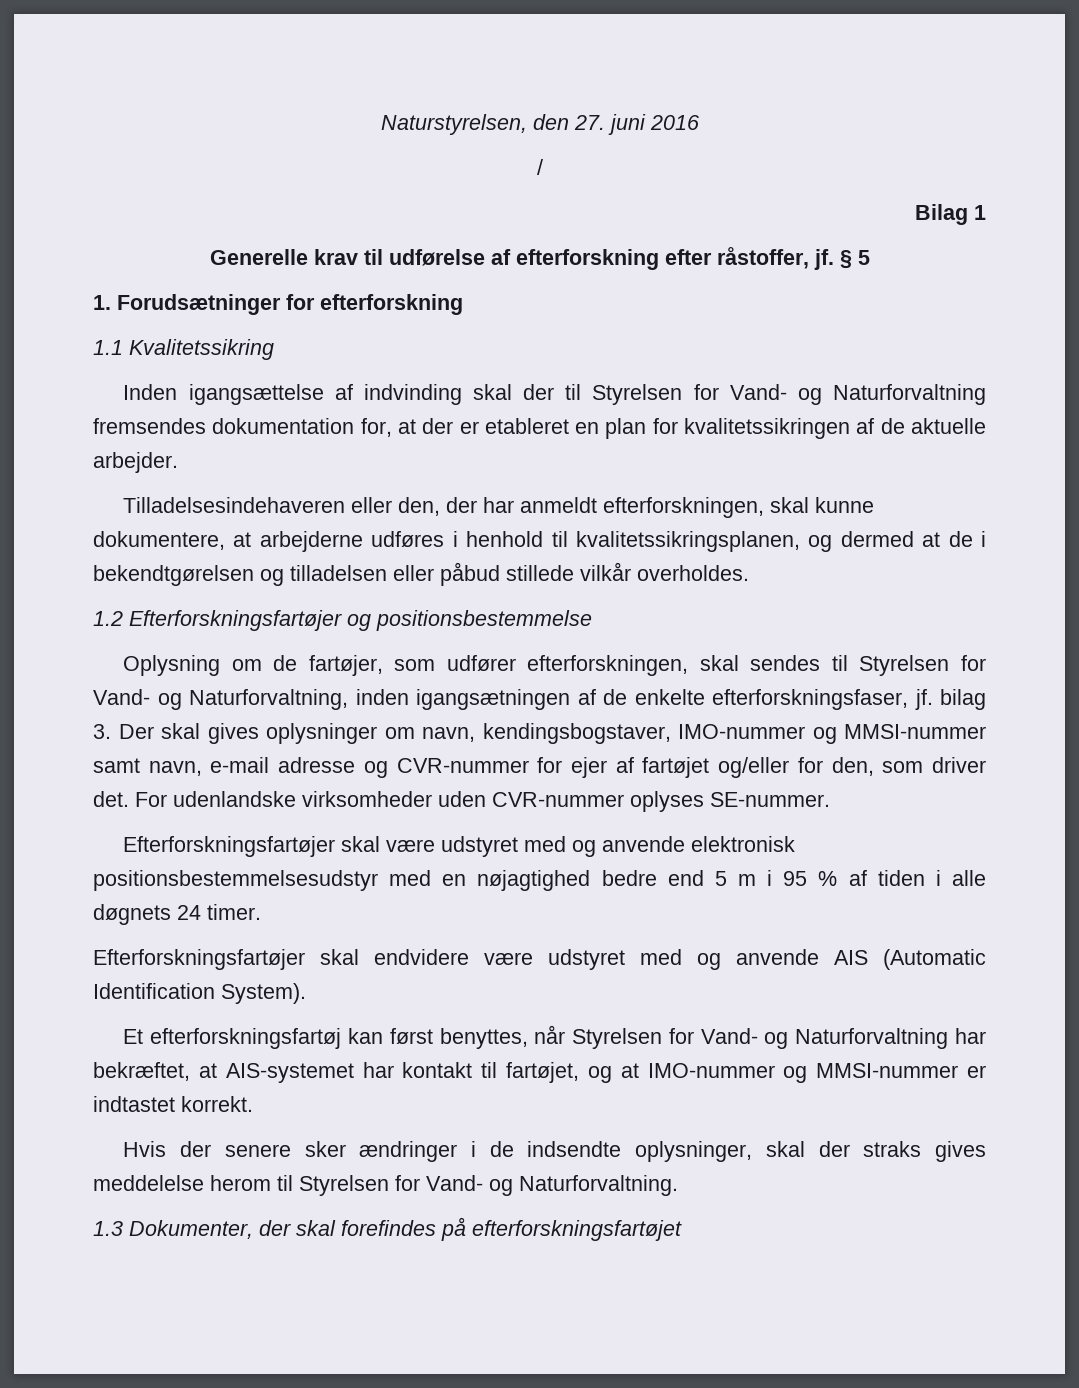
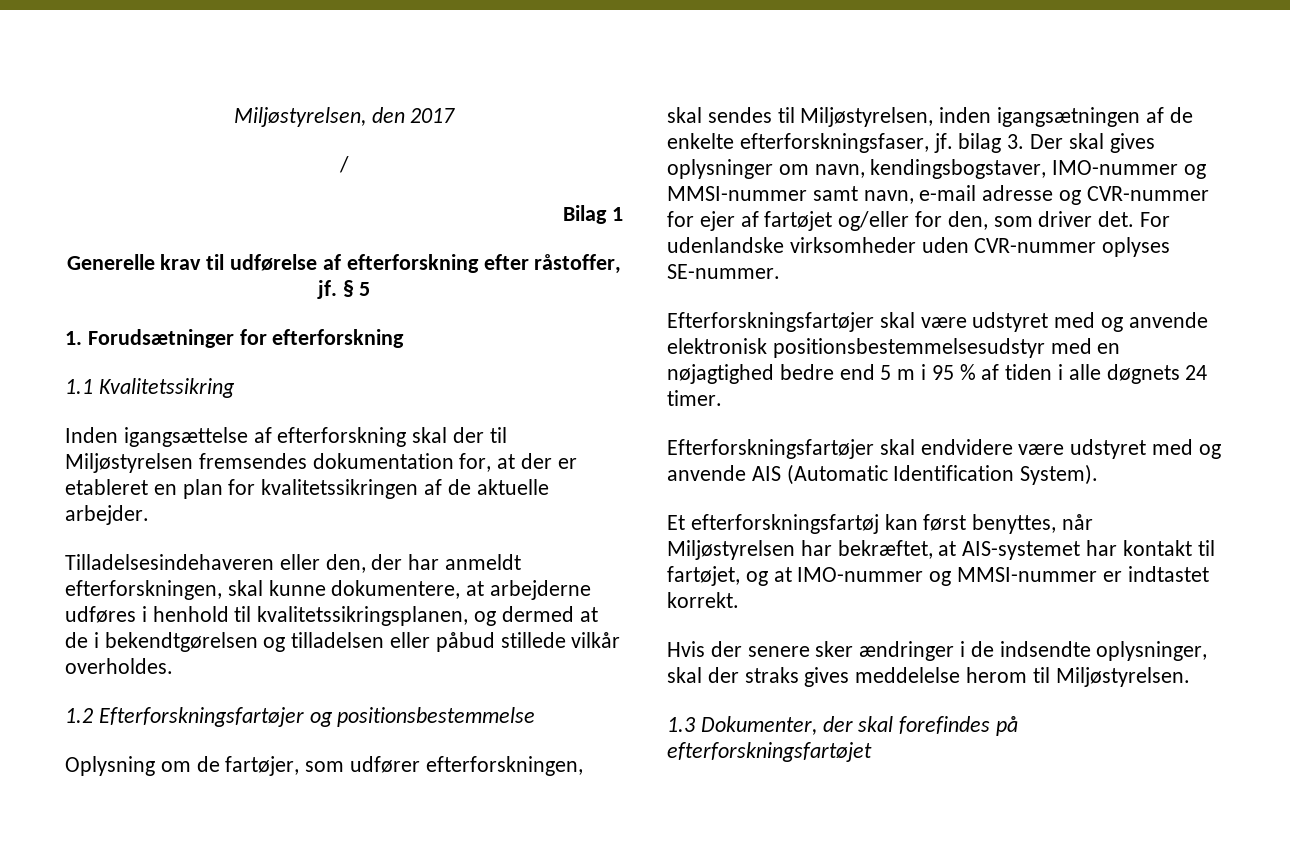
[380,114,699,135] Naturstyrelsen, den 27. juni 2016 -> [233,107,456,127] Miljøstyrelsen, den 2017
[363,384,462,405] indvinding -> [277,427,407,447] efterforskning
[592,384,986,405] Styrelsen for Vand- og Naturforvaltning -> [65,453,193,473] Miljøstyrelsen
[859,655,986,676] [93,689,348,710] Styrelsen for Vand- og Naturforvaltning, -> [800,107,934,127] Miljøstyrelsen,
[572,1028,949,1049] Styrelsen for Vand- og Naturforvaltning -> [667,540,795,560] Miljøstyrelsen
[299,1175,678,1196] Styrelsen for Vand- og Naturforvaltning. -> [1055,667,1190,687] Miljøstyrelsen.

